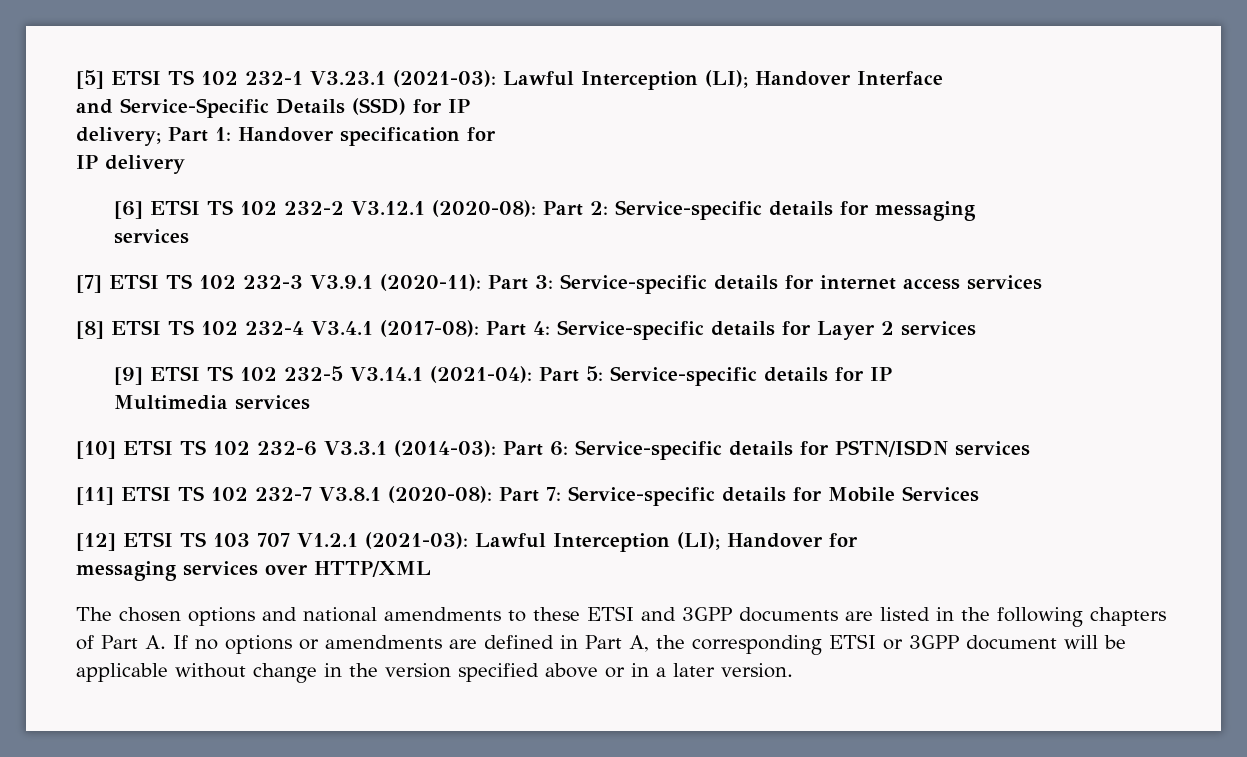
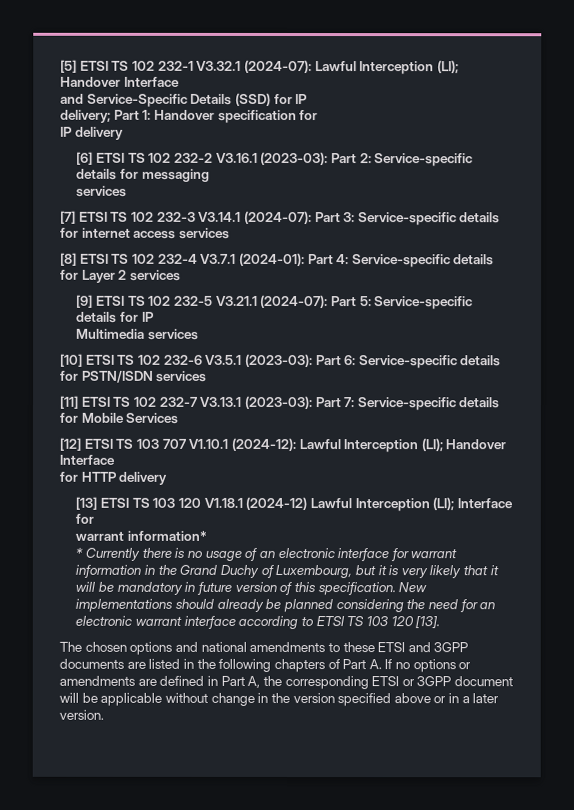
[310,70,496,87] V3.23.1 (2021-03): -> [196,59,312,74] V3.32.1 (2024-07):
[351,200,537,217] V3.12.1 (2020-08): -> [215,151,329,166] V3.16.1 (2023-03):
[310,274,481,291] V3.9.1 (2020-11): -> [198,210,312,225] V3.14.1 (2024-07):
[311,320,479,337] V3.4.1 (2017-08): -> [200,252,305,267] V3.7.1 (2024-01):
[350,366,533,383] V3.14.1 (2021-04): -> [215,294,329,309] V3.21.1 (2024-07):
[324,440,496,457] V3.3.1 (2014-03): -> [205,353,313,368] V3.5.1 (2023-03):
[319,486,492,503] V3.8.1 (2020-08): -> [199,395,313,410] V3.13.1 (2023-03):
[297,532,858,552] [76,561,431,581] V1.2.1 (2021-03): Lawful Interception (LI); Handover for // messaging services over HTTP/XML -> [188,437,507,453] [59,454,115,465] [59,471,168,485] [75,496,513,512] [75,513,95,524] [75,530,207,541] [75,547,458,562] [75,564,499,579] [75,581,428,596] [75,598,496,613] [75,615,441,630] V1.10.1 (2024-12): Lawful Interception (LI); Handover Interface // for HTTP delivery // [13] ETSI TS 103 120 V1.18.1 (2024-12) Lawful Interception (LI); Interface for // warrant information* // * Currently there is no usage of an electronic interface for warrant information in the Grand Duchy of Luxembourg, but it is very likely that it will be mandatory in future version of this specification. New implementations should already be planned considering the need for an electronic warrant interface according to ETSI TS 103 120 [13].

